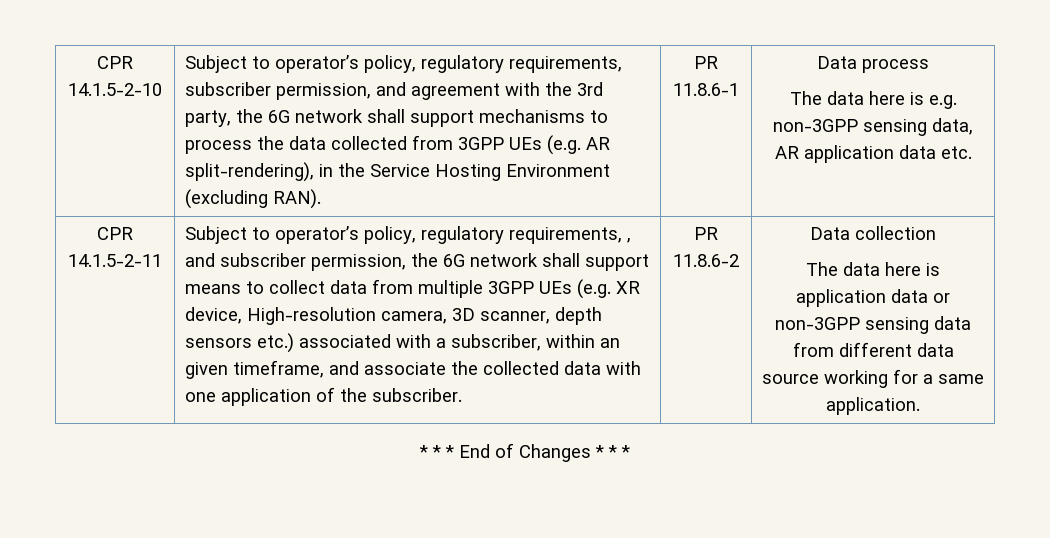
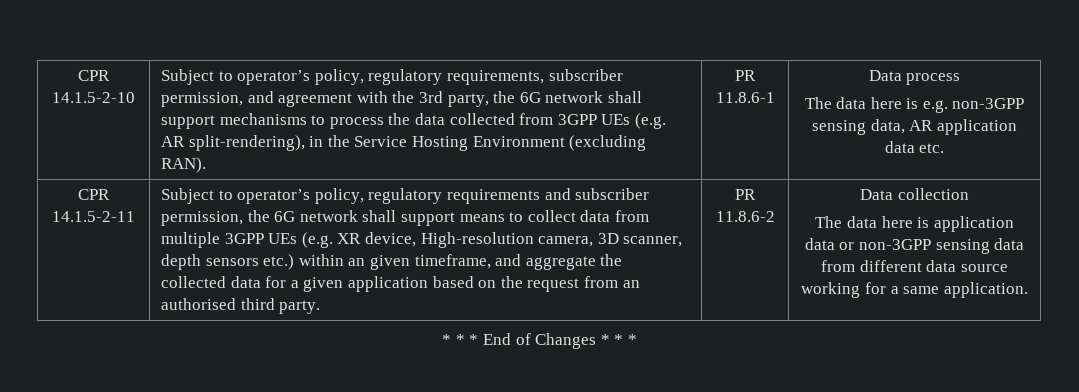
[508,227,631,244] requirements, , -> [447,189,541,204] requirements
[298,334,541,351] associated with a subscriber, -> (295, 262) none
[363,362,446,375] associate -> [525,256,596,270] aggregate
[605,361,641,375] [184,387,462,406] with one application of the subscriber. -> [265,276,640,292] [161,298,321,314] for a given application based on the request from an authorised third party.

